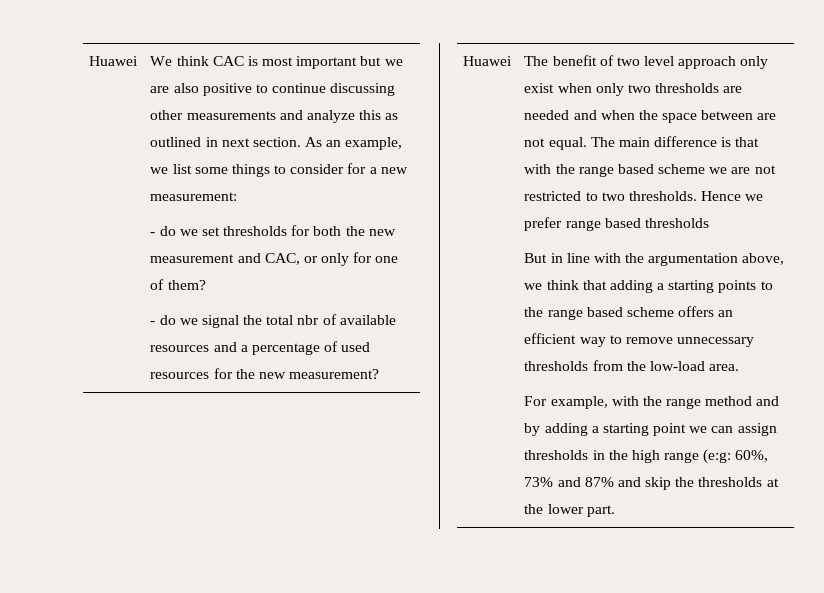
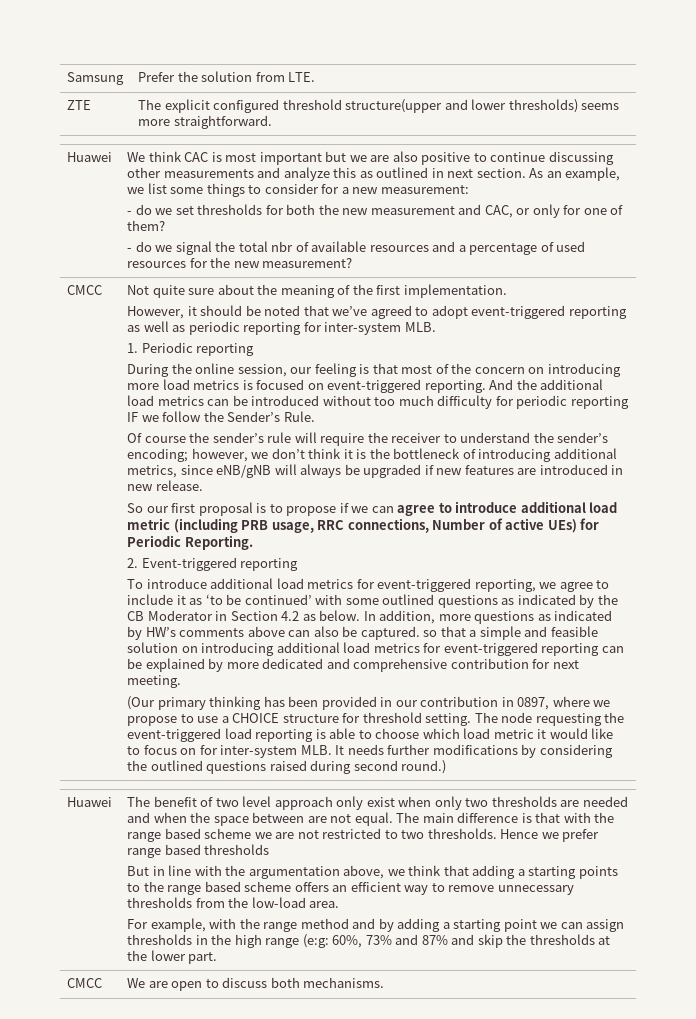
(89, 61) none -> [67,72,125,85] [138,71,316,82] [67,100,92,110] [138,99,620,113] [138,115,272,129] Samsung | Prefer the solution from LTE. // ZTE | The explicit configured threshold structure(upper and lower thresholds) seems more straightforward. //
(380, 374) none -> [67,285,103,295] [127,284,507,298] [127,305,627,319] [127,321,436,335] [127,342,255,356] [127,363,621,377] [127,379,604,393] [127,395,629,409] [127,411,315,422] [127,432,609,446] [127,448,617,462] [127,464,624,478] [127,480,203,491] [127,501,618,516] [127,518,600,533] [127,535,253,550] [127,557,299,571] [127,578,610,592] [127,594,618,608] [127,610,613,624] [127,626,598,640] [127,642,624,656] [127,658,579,672] [127,675,182,688] [127,696,611,710] [127,712,625,726] [127,728,614,742] [127,744,613,758] [127,760,447,774] // CMCC | Not quite sure about the meaning of the first implementation. // However, it should be noted that we’ve agreed to adopt event-triggered reporting as well as periodic reporting for inter-system MLB. // 1. Periodic reporting // During the online session, our feeling is that most of the concern on introducing more load metrics is focused on event-triggered reporting. And the additional load metrics can be introduced without too much difficulty for periodic reporting IF we follow the Sender’s Rule. // Of course the sender’s rule will require the receiver to understand the sender’s encoding; however, we don’t think it is the bottleneck of introducing additional metrics, since eNB/gNB will always be upgraded if new features are introduced in new release. // So our first proposal is to propose if we can agree to introduce additional load metric (including PRB usage, RRC connections, Number of active UEs) for Periodic Reporting. // 2. Event-triggered reporting // To introduce additional load metrics for event-triggered reporting, we agree to include it as ‘to be continued’ with some outlined questions as indicated by the CB Moderator in Section 4.2 as below. In addition, more questions as indicated by HW’s comments above can also be captured. so that a simple and feasible solution on introducing additional load metrics for event-triggered reporting can be explained by more dedicated and comprehensive contribution for next meeting. // (Our primary thinking has been provided in our contribution in 0897, where we propose to use a CHOICE structure for threshold setting. The node requesting the event-triggered load reporting is able to choose which load metric it would like to focus on for inter-system MLB. It needs further modifications by considering the outlined questions raised during second round.)
(615, 511) none -> [67,978,103,988] [127,977,385,991] // CMCC | We are open to discuss both mechanisms.

